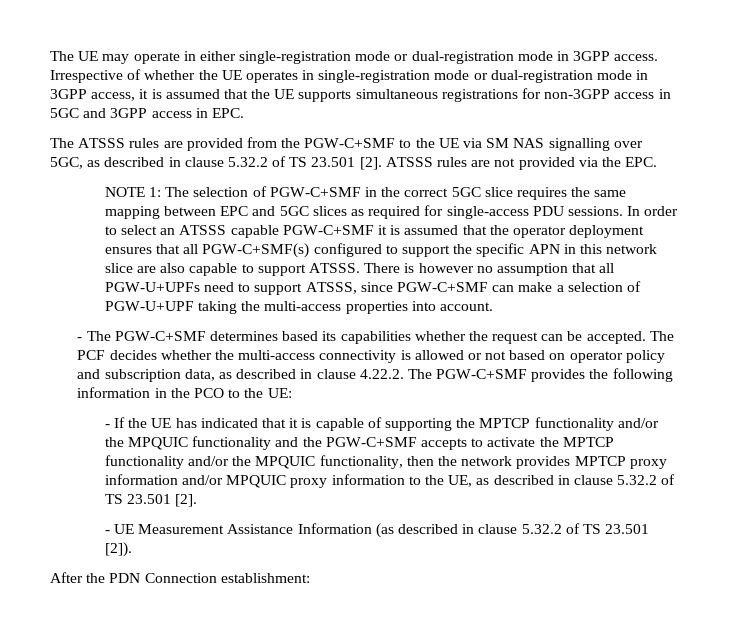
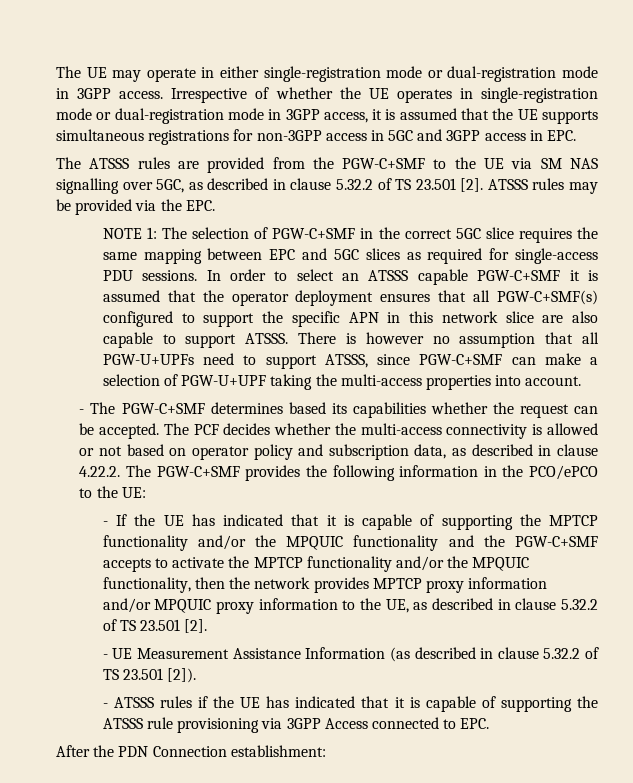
[471,158,516,167] are not -> [568,182,598,194] [56,199,71,211] may be
[194,388,225,398] PCO -> [529,465,598,480] PCO/ePCO
(132, 549) none -> [102,696,598,712] [102,717,490,733] // - ATSSS rules if the UE has indicated that it is capable of supporting the ATSSS rule provisioning via 3GPP Access connected to EPC.

